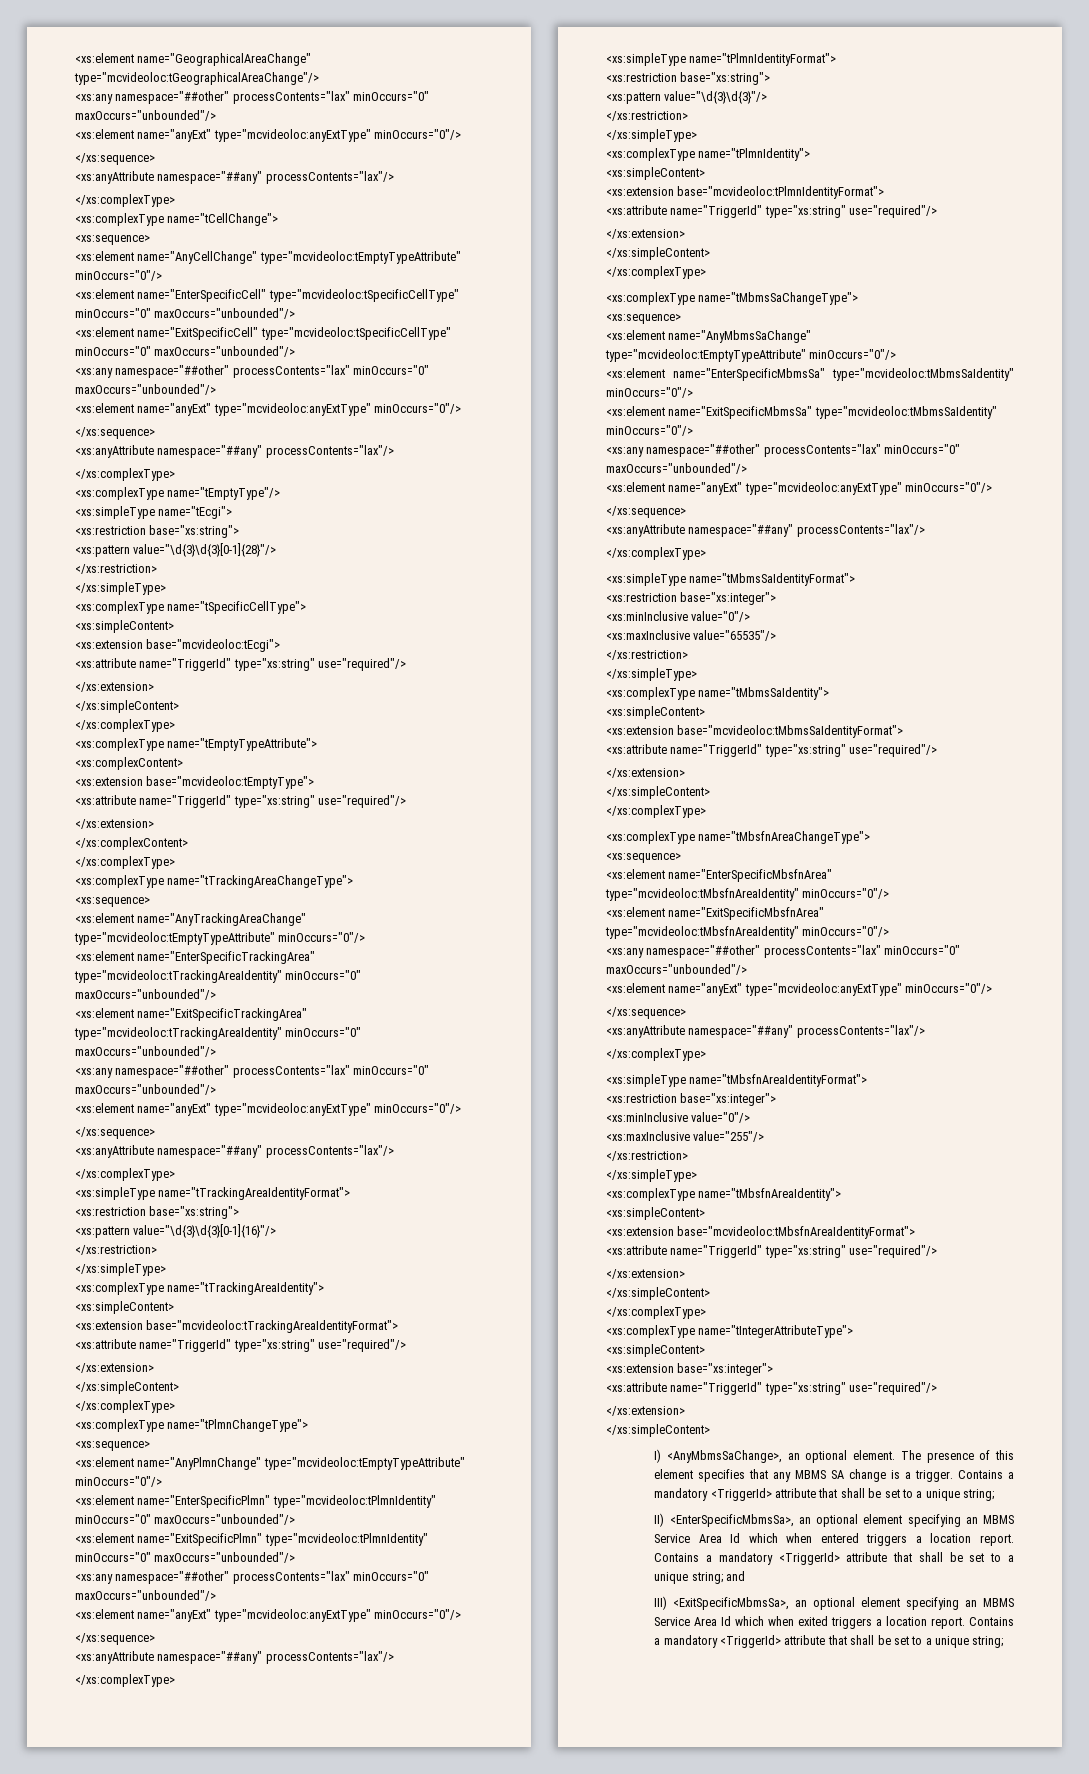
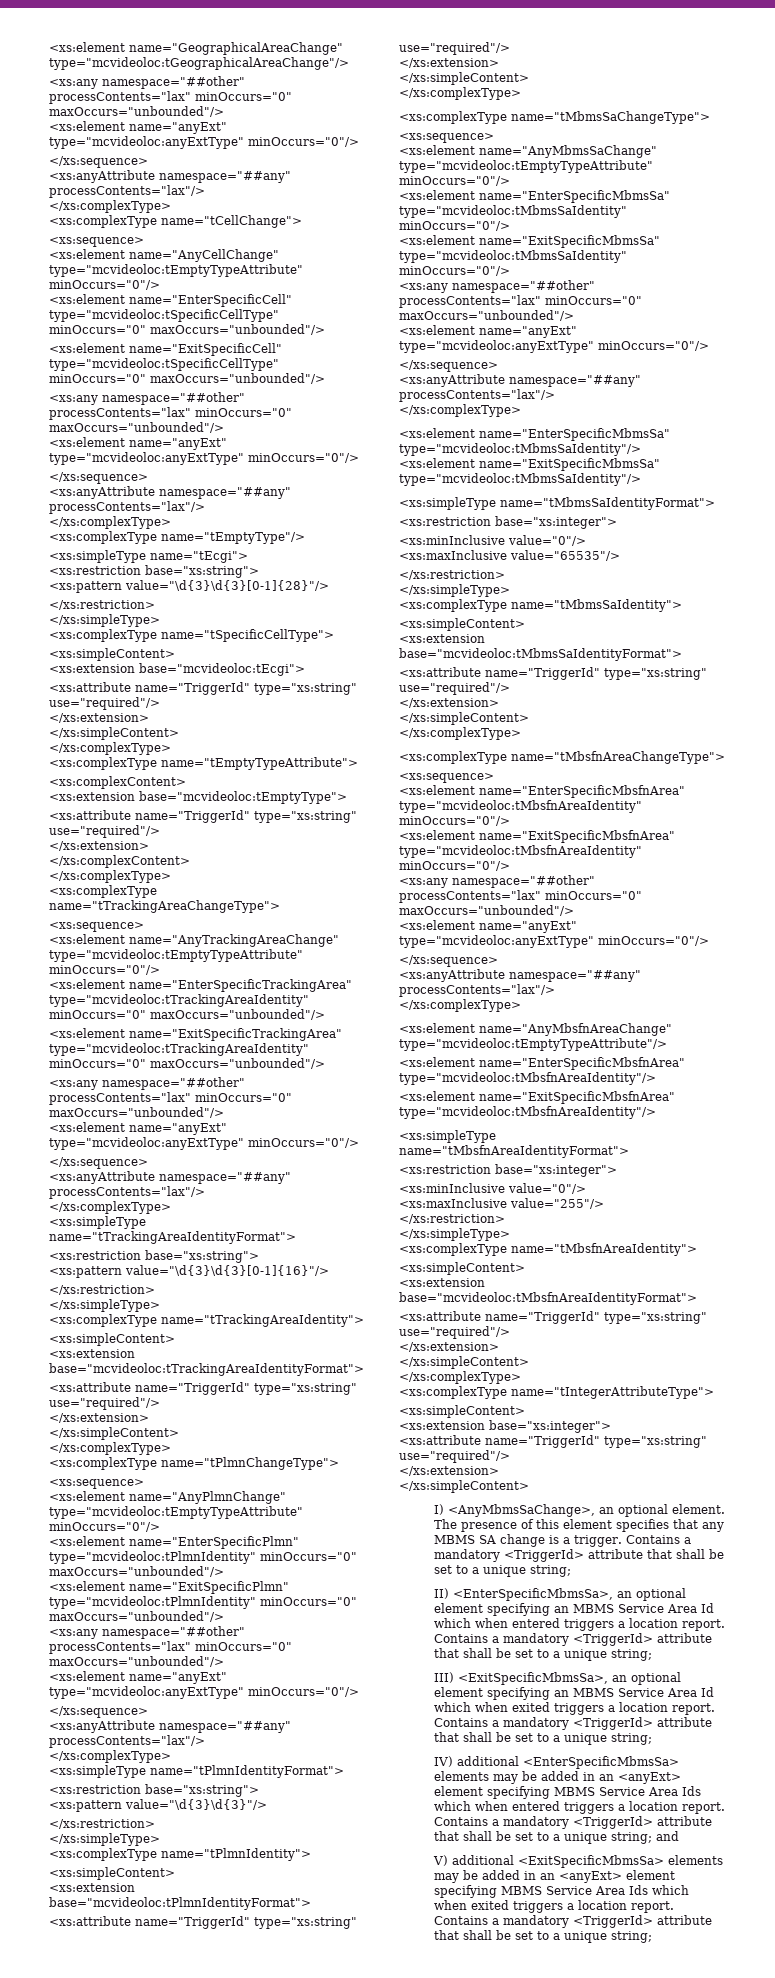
(706, 553) none -> [399,428,670,441] [399,443,641,456] [399,458,660,471] [399,473,641,486] // <xs:element name="EnterSpecificMbmsSa" type="mcvideoloc:tMbmsSaIdentity"/> // <xs:element name="ExitSpecificMbmsSa" type="mcvideoloc:tMbmsSaIdentity"/>
(706, 1054) none -> [399,1023,672,1036] [399,1038,667,1051] [399,1057,685,1070] [399,1072,656,1085] [399,1091,675,1104] [399,1106,656,1119] // <xs:element name="AnyMbsfnAreaChange" type="mcvideoloc:tEmptyTypeAttribute"/> // <xs:element name="EnterSpecificMbsfnArea" type="mcvideoloc:tMbsfnAreaIdentity"/> // <xs:element name="ExitSpecificMbsfnArea" type="mcvideoloc:tMbsfnAreaIdentity"/>
[726,1571,746,1581] and -> (653, 1655) none
(1004, 1642) none -> [434,1756,680,1769] [434,1771,682,1784] [434,1786,702,1799] [434,1801,726,1814] [434,1816,713,1829] [434,1831,680,1844] [433,1855,724,1868] [434,1870,676,1883] [434,1885,690,1898] [434,1900,675,1913] [434,1915,713,1928] [434,1930,653,1943] // IV) additional <EnterSpecificMbmsSa> elements may be added in an <anyExt> element specifying MBMS Service Area Ids which when entered triggers a location report. Contains a mandatory <TriggerId> attribute that shall be set to a unique string; and // V) additional <ExitSpecificMbmsSa> elements may be added in an <anyExt> element specifying MBMS Service Area Ids which when exited triggers a location report. Contains a mandatory <TriggerId> attribute that shall be set to a unique string;

